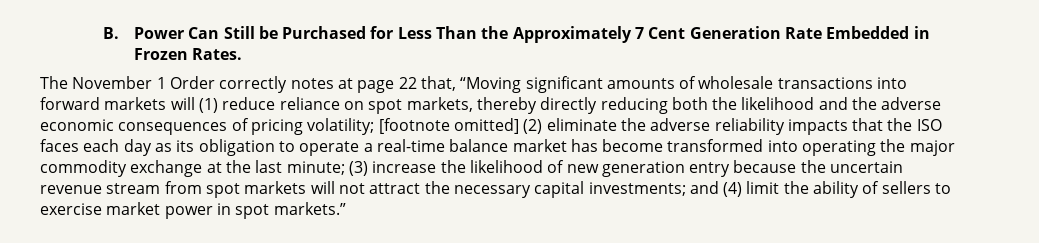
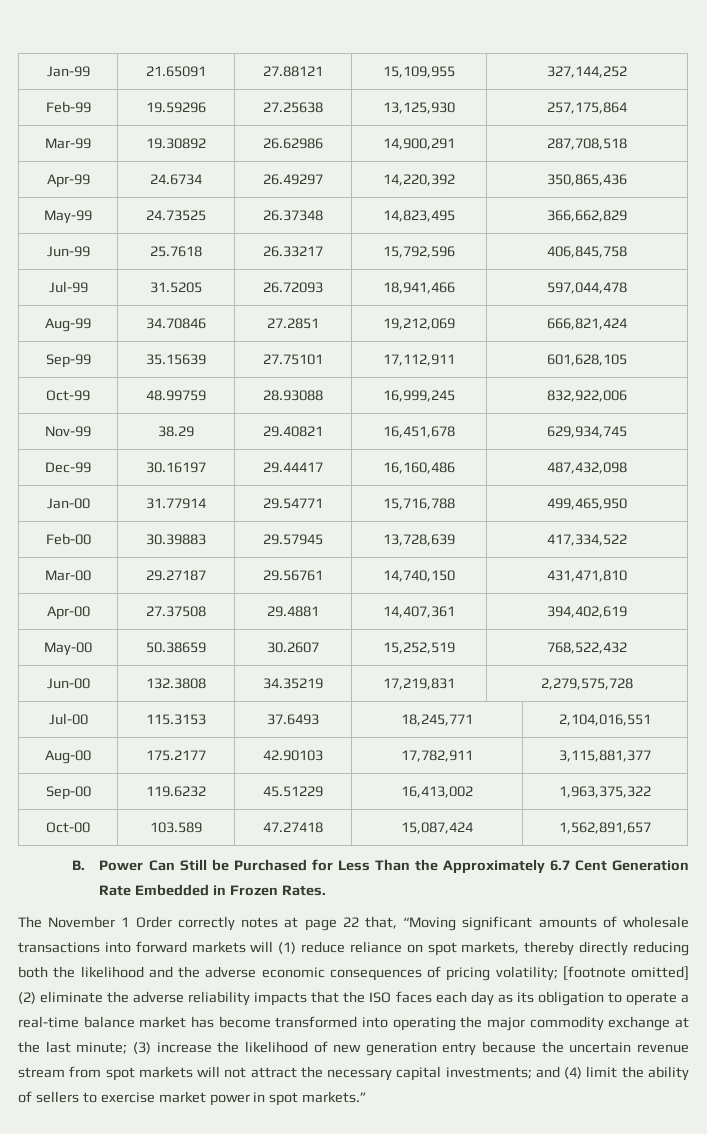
(102, 33) none -> [46,66,90,77] [146,66,206,77] [263,66,323,77] [383,66,455,78] [547,66,627,78] [45,101,91,113] [146,102,206,113] [263,102,323,113] [383,102,455,114] [547,102,627,114] [45,138,91,149] [146,138,206,149] [263,138,323,149] [383,138,455,150] [547,138,627,150] [46,174,90,188] [150,174,202,185] [263,174,323,185] [383,174,455,186] [547,174,627,186] [44,210,92,224] [146,210,206,221] [263,210,323,221] [383,210,455,222] [547,210,627,222] [46,246,90,257] [150,246,202,257] [263,246,323,257] [383,246,455,258] [547,246,627,258] [48,281,88,293] [150,282,202,293] [263,282,323,293] [383,282,455,294] [547,282,627,294] [45,318,91,332] [146,318,206,329] [267,318,319,329] [383,318,455,330] [547,318,627,330] [45,354,91,368] [146,354,206,365] [263,354,323,365] [383,354,455,366] [547,354,627,366] [46,390,90,401] [146,390,206,401] [263,390,323,401] [383,390,455,402] [547,390,627,402] [45,426,91,437] [158,426,194,437] [263,426,323,437] [383,426,455,438] [547,426,627,438] [45,462,91,473] [146,462,206,473] [263,462,323,473] [383,462,455,474] [547,462,627,474] [46,498,90,509] [146,498,206,509] [263,498,323,509] [383,498,455,510] [547,498,627,510] [45,533,91,545] [146,534,206,545] [263,534,323,545] [383,534,455,546] [547,534,627,546] [45,570,91,581] [146,570,206,581] [263,570,323,581] [383,570,455,582] [547,570,627,582] [46,606,90,620] [146,606,206,617] [267,606,319,617] [383,606,455,618] [547,606,627,618] [44,642,92,656] [146,642,206,653] [267,642,319,653] [383,642,455,654] [547,642,627,654] [46,678,90,689] [146,678,206,689] [263,678,323,689] [383,678,455,690] [541,678,633,690] [48,713,88,725] [146,714,206,725] [267,714,319,725] [401,714,473,726] [559,714,651,726] [45,750,91,764] [146,750,206,761] [263,750,323,761] [401,750,473,762] [559,750,651,762] [45,786,91,800] [146,786,206,797] [263,786,323,797] [401,786,473,798] [559,786,651,798] [46,822,90,833] [150,822,202,833] [263,822,323,833] [401,822,473,834] [559,822,651,834] Jan-99 | 21.65091 | 27.88121 | 15,109,955 | 327,144,252 // Feb-99 | 19.59296 | 27.25638 | 13,125,930 | 257,175,864 // Mar-99 | 19.30892 | 26.62986 | 14,900,291 | 287,708,518 // Apr-99 | 24.6734 | 26.49297 | 14,220,392 | 350,865,436 // May-99 | 24.73525 | 26.37348 | 14,823,495 | 366,662,829 // Jun-99 | 25.7618 | 26.33217 | 15,792,596 | 406,845,758 // Jul-99 | 31.5205 | 26.72093 | 18,941,466 | 597,044,478 // Aug-99 | 34.70846 | 27.2851 | 19,212,069 | 666,821,424 // Sep-99 | 35.15639 | 27.75101 | 17,112,911 | 601,628,105 // Oct-99 | 48.99759 | 28.93088 | 16,999,245 | 832,922,006 // Nov-99 | 38.29 | 29.40821 | 16,451,678 | 629,934,745 // Dec-99 | 30.16197 | 29.44417 | 16,160,486 | 487,432,098 // Jan-00 | 31.77914 | 29.54771 | 15,716,788 | 499,465,950 // Feb-00 | 30.39883 | 29.57945 | 13,728,639 | 417,334,522 // Mar-00 | 29.27187 | 29.56761 | 14,740,150 | 431,471,810 // Apr-00 | 27.37508 | 29.4881 | 14,407,361 | 394,402,619 // May-00 | 50.38659 | 30.2607 | 15,252,519 | 768,522,432 // Jun-00 | 132.3808 | 34.35219 | 17,219,831 | 2,279,575,728 // Jul-00 | 115.3153 | 37.6493 | 18,245,771 | 2,104,016,551 // Aug-00 | 175.2177 | 42.90103 | 17,782,911 | 3,115,881,377 // Sep-00 | 119.6232 | 45.51229 | 16,413,002 | 1,963,375,322 // Oct-00 | 103.589 | 47.27418 | 15,087,424 | 1,562,891,657 //
[635,27,645,39] 7 -> [549,860,570,871] 6.7

